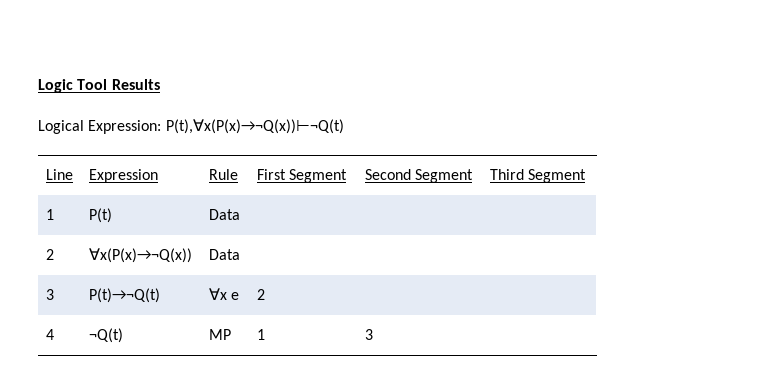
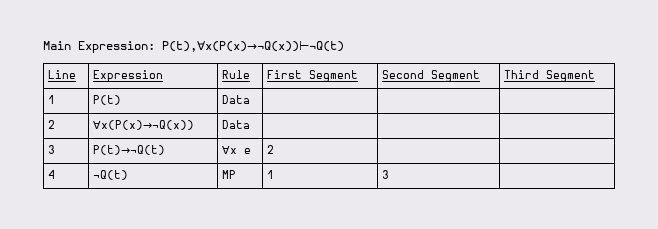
[38,79,160,93] [38,120,84,134] Logic Tool Results // Logical -> [43,41,71,50] Main

